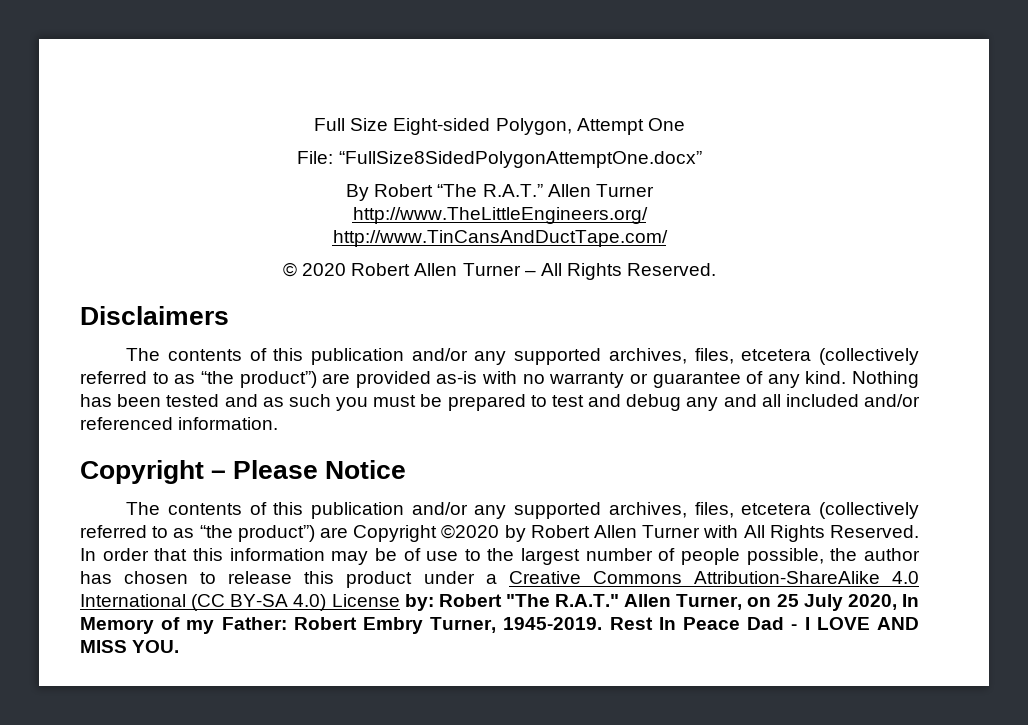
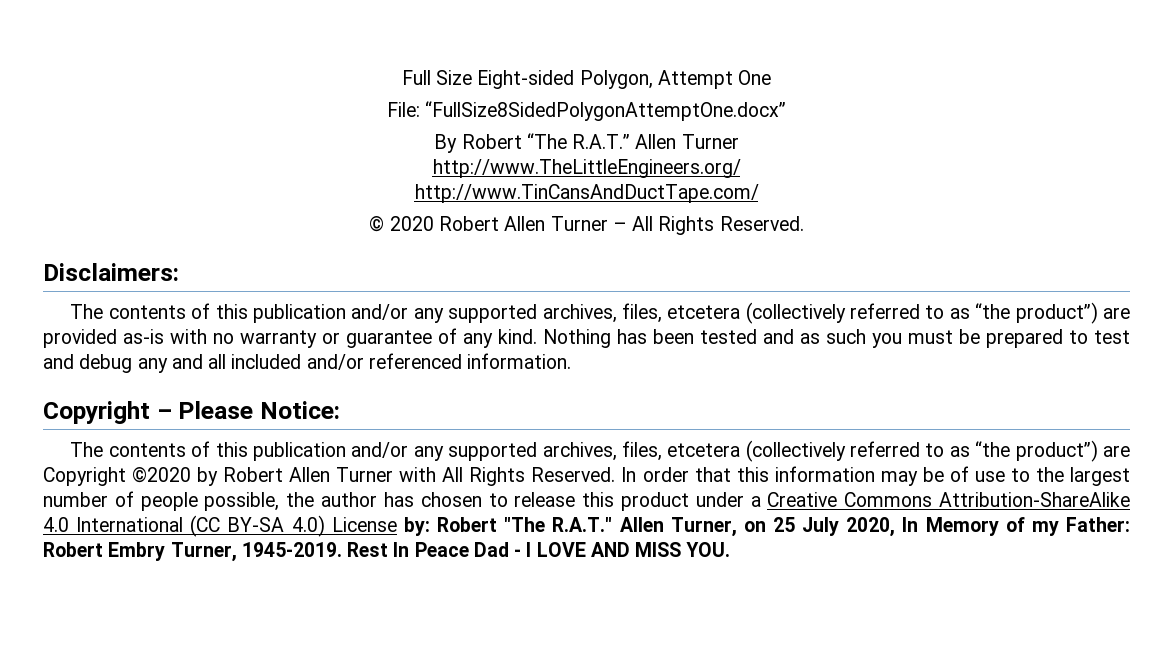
[80,306,229,325] Disclaimers -> [43,263,179,281] Disclaimers:
[325,460,407,479] Notice -> [259,401,340,419] Notice:

